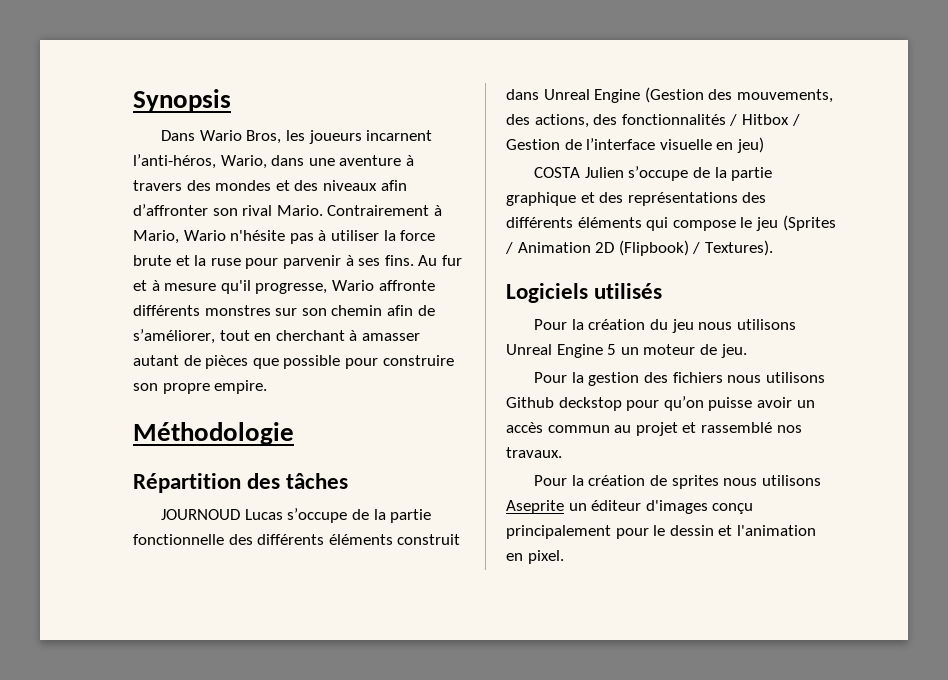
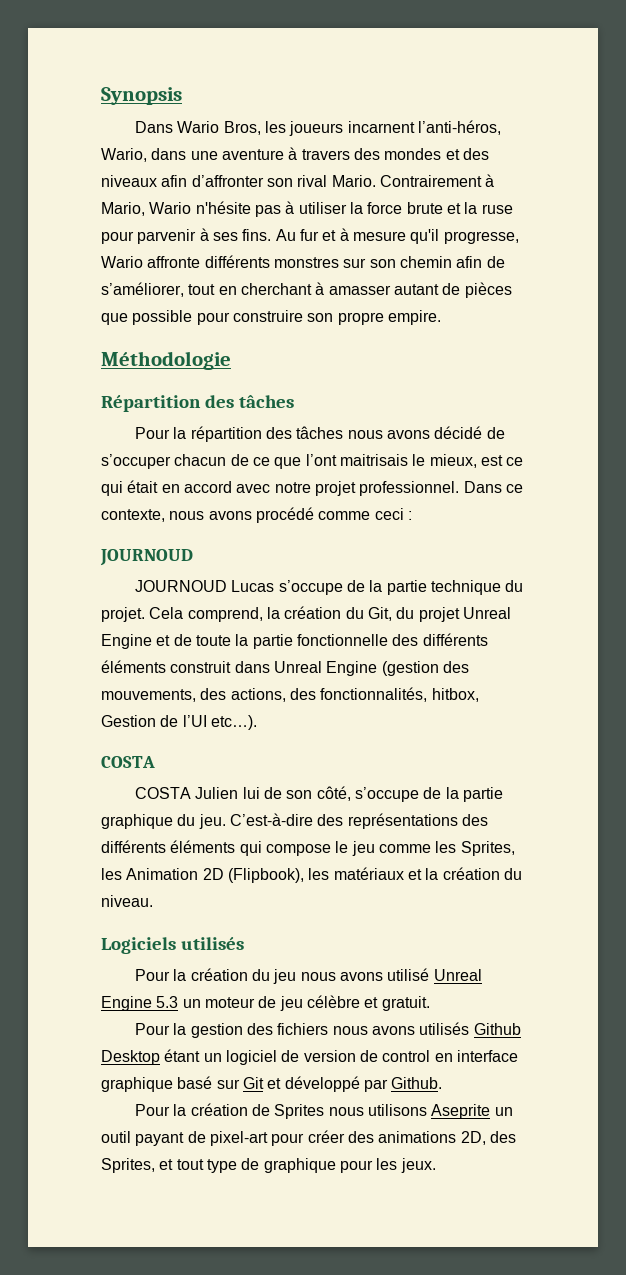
(349, 481) none -> [135,426,505,442] [101,454,524,469] [101,480,523,496] [101,507,412,523] [100,549,193,566] // Pour la répartition des tâches nous avons décidé de s’occuper chacun de ce que l’ont maitrisais le mieux, est ce qui était en accord avec notre projet professionnel. Dans ce contexte, nous avons procédé comme ceci : // JOURNOUD
(432, 516) none -> [431,580,524,595] [101,606,511,622] [101,634,293,649] technique du projet. Cela comprend, la création du Git, du projet Unreal Engine et de toute la partie
[644,87,704,103] (Gestion -> [381,661,439,676] (gestion
[621,114,800,126] [506,137,764,153] [534,167,624,178] fonctionnalités / Hitbox / Gestion de l’interface visuelle en jeu) // COSTA Julien -> [320,687,479,702] [101,715,257,730] [101,756,155,768] [135,786,351,801] fonctionnalités, hitbox, Gestion de l’UI etc…). // COSTA // COSTA Julien lui de son côté,
[580,192,595,203] et -> [177,813,313,829] du jeu. C’est-à-dire
[782,215,836,231] [505,240,773,256] (Sprites / Animation 2D (Flipbook) / Textures). -> [378,841,515,856] [101,867,522,883] [101,895,153,907] comme les Sprites, les Animation 2D (Flipbook), les matériaux et la création du niveau.
[736,319,796,330] [506,344,617,358] utilisons Unreal Engine 5 -> [340,968,482,981] [101,996,179,1011] avons utilisé Unreal Engine 5.3
[720,344,747,358] jeu. -> [279,995,430,1011] jeu célèbre et gratuit.
[765,372,825,383] [506,396,815,411] [506,422,802,436] [506,447,562,458] utilisons Github deckstop pour qu’on puisse avoir un accès commun au projet et rassemblé nos travaux. -> [372,1022,521,1035] [101,1049,518,1065] [101,1076,443,1092] avons utilisés Github Desktop étant un logiciel de version de control en interface graphique basé sur Git et développé par Github.
[671,475,719,489] sprites -> [274,1104,325,1119] Sprites
[591,500,754,514] [506,525,816,539] [506,550,564,564] éditeur d'images conçu principalement pour le dessin et l'animation en pixel. -> [101,1130,516,1146] [101,1158,436,1173] outil payant de pixel-art pour créer des animations 2D, des Sprites, et tout type de graphique pour les jeux.

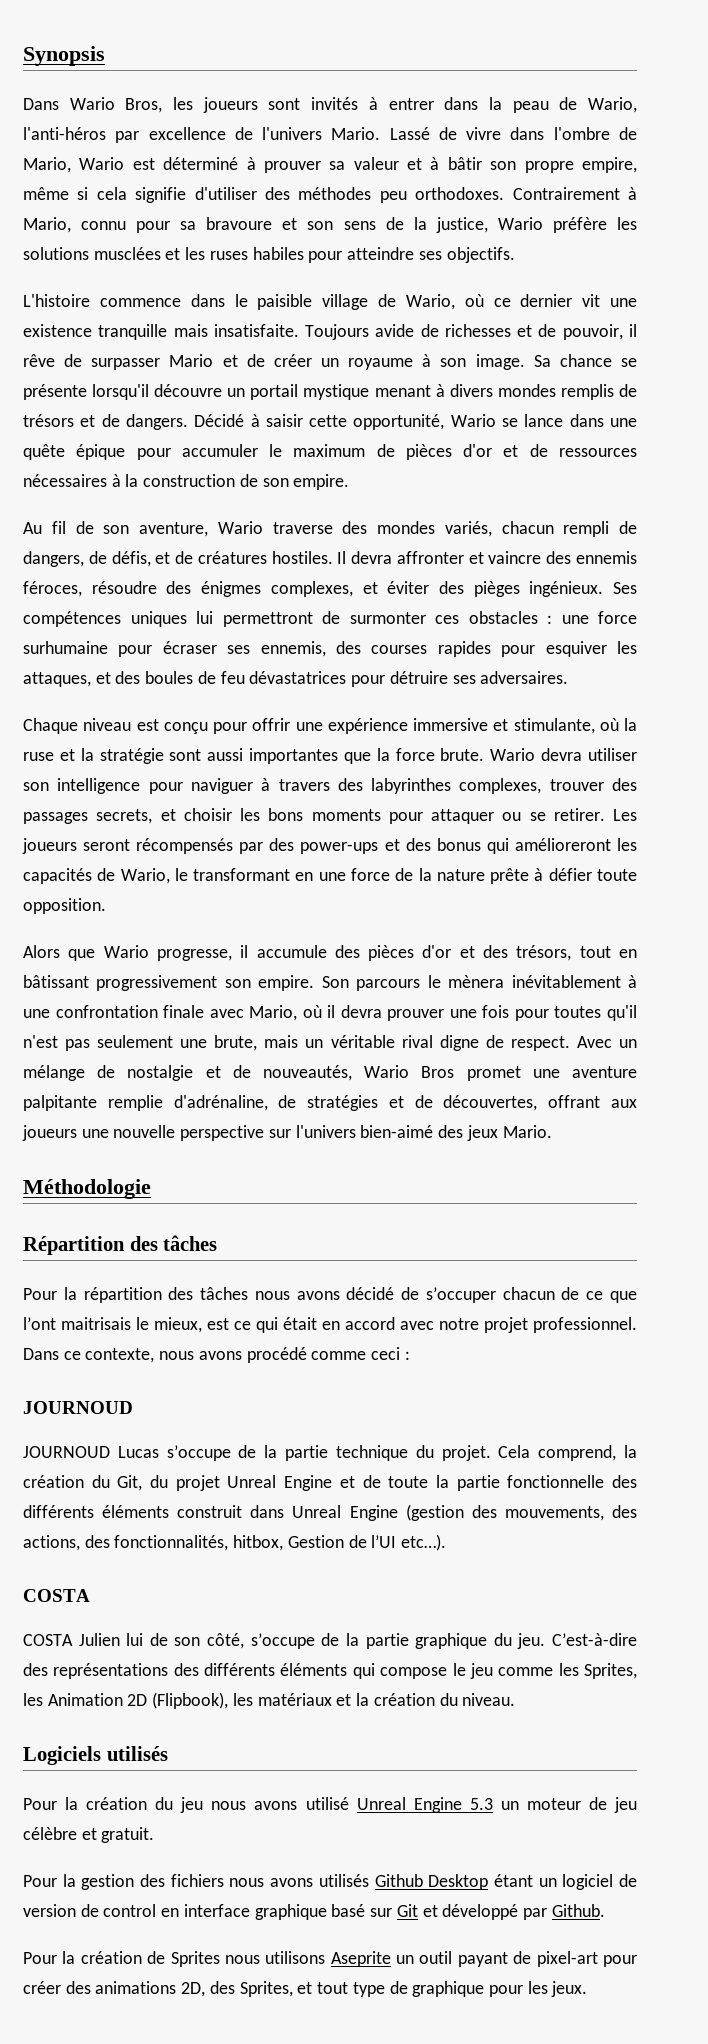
[347,120,502,135] [101,147,489,162] [101,174,495,187] [101,201,513,217] [101,228,519,244] [101,255,505,268] [101,282,512,298] [101,310,441,325] incarnent l’anti-héros, Wario, dans une aventure à travers des mondes et des niveaux afin d’affronter son rival Mario. Contrairement à Mario, Wario n'hésite pas à utiliser la force brute et la ruse pour parvenir à ses fins. Au fur et à mesure qu'il progresse, Wario affronte différents monstres sur son chemin afin de s’améliorer, tout en cherchant à amasser autant de pièces que possible pour construire son propre empire. -> [268,97,637,113] [23,127,637,143] [23,157,638,173] [23,187,637,203] [23,217,638,233] [23,247,515,263] [23,294,637,310] [23,324,637,340] [23,354,637,370] [23,384,637,400] [23,414,637,430] [23,444,637,460] [23,474,350,490] [23,521,637,537] [23,551,637,567] [23,581,637,597] [23,611,637,627] [23,641,637,657] [23,671,569,687] [23,718,637,734] [23,748,637,764] [23,778,637,794] [23,808,637,824] [22,838,637,854] [23,868,637,884] [23,898,106,914] [23,945,637,961] [23,975,638,991] [23,1005,638,1021] [23,1035,638,1051] [23,1065,637,1081] [23,1095,637,1111] [22,1125,552,1141] sont invités à entrer dans la peau de Wario, l'anti-héros par excellence de l'univers Mario. Lassé de vivre dans l'ombre de Mario, Wario est déterminé à prouver sa valeur et à bâtir son propre empire, même si cela signifie d'utiliser des méthodes peu orthodoxes. Contrairement à Mario, connu pour sa bravoure et son sens de la justice, Wario préfère les solutions musclées et les ruses habiles pour atteindre ses objectifs. // L'histoire commence dans le paisible village de Wario, où ce dernier vit une existence tranquille mais insatisfaite. Toujours avide de richesses et de pouvoir, il rêve de surpasser Mario et de créer un royaume à son image. Sa chance se présente lorsqu'il découvre un portail mystique menant à divers mondes remplis de trésors et de dangers. Décidé à saisir cette opportunité, Wario se lance dans une quête épique pour accumuler le maximum de pièces d'or et de ressources nécessaires à la construction de son empire. // Au fil de son aventure, Wario traverse des mondes variés, chacun rempli de dangers, de défis, et de créatures hostiles. Il devra affronter et vaincre des ennemis féroces, résoudre des énigmes complexes, et éviter des pièges ingénieux. Ses compétences uniques lui permettront de surmonter ces obstacles : une force surhumaine pour écraser ses ennemis, des courses rapides pour esquiver les attaques, et des boules de feu dévastatrices pour détruire ses adversaires. // Chaque niveau est conçu pour offrir une expérience immersive et stimulante, où la ruse et la stratégie sont aussi importantes que la force brute. Wario devra utiliser son intelligence pour naviguer à travers des labyrinthes complexes, trouver des passages secrets, et choisir les bons moments pour attaquer ou se retirer. Les joueurs seront récompensés par des power-ups et des bonus qui amélioreront les capacités de Wario, le transformant en une force de la nature prête à défier toute opposition. // Alors que Wario progresse, il accumule des pièces d'or et des trésors, tout en bâtissant progressivement son empire. Son parcours le mènera inévitablement à une confrontation finale avec Mario, où il devra prouver une fois pour toutes qu'il n'est pas seulement une brute, mais un véritable rival digne de respect. Avec un mélange de nostalgie et de nouveautés, Wario Bros promet une aventure palpitante remplie d'adrénaline, de stratégies et de découvertes, offrant aux joueurs une nouvelle perspective sur l'univers bien-aimé des jeux Mario.

